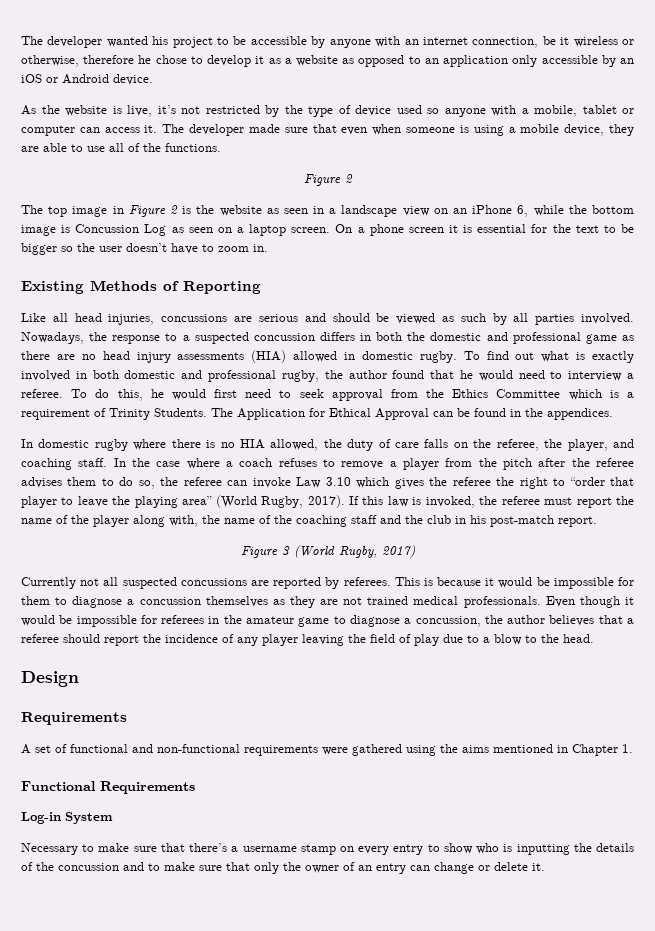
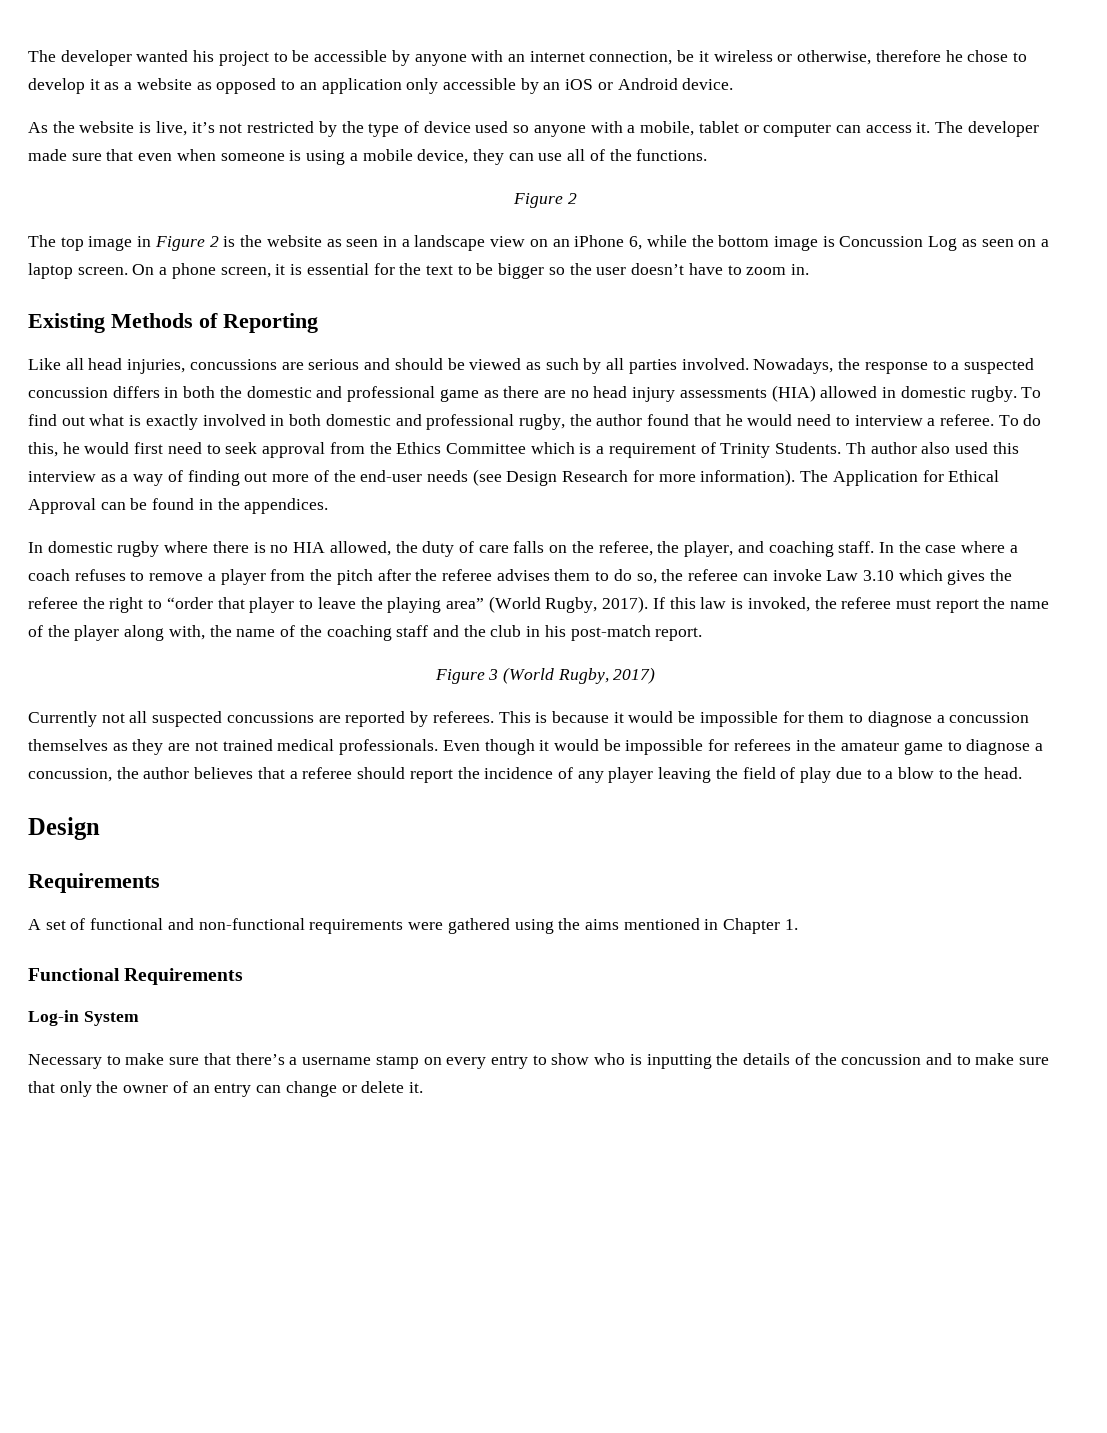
[21,143,83,152] are able to -> [508,153,534,161] can
[408,227,444,233] screen -> [220,267,271,278] screen,
(207, 412) none -> [845,442,1019,454] [28,469,796,486] Th author also used this interview as a way of finding out more of the end-user needs (see Design Research for more information).

